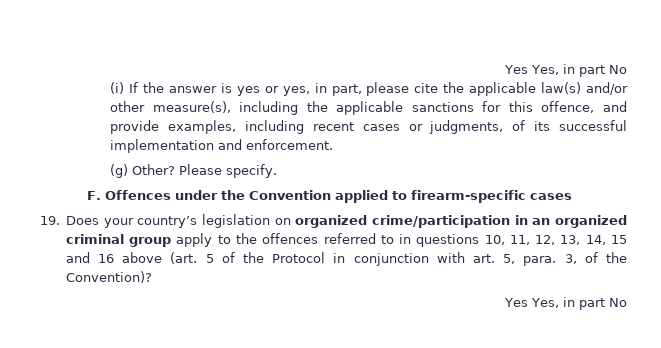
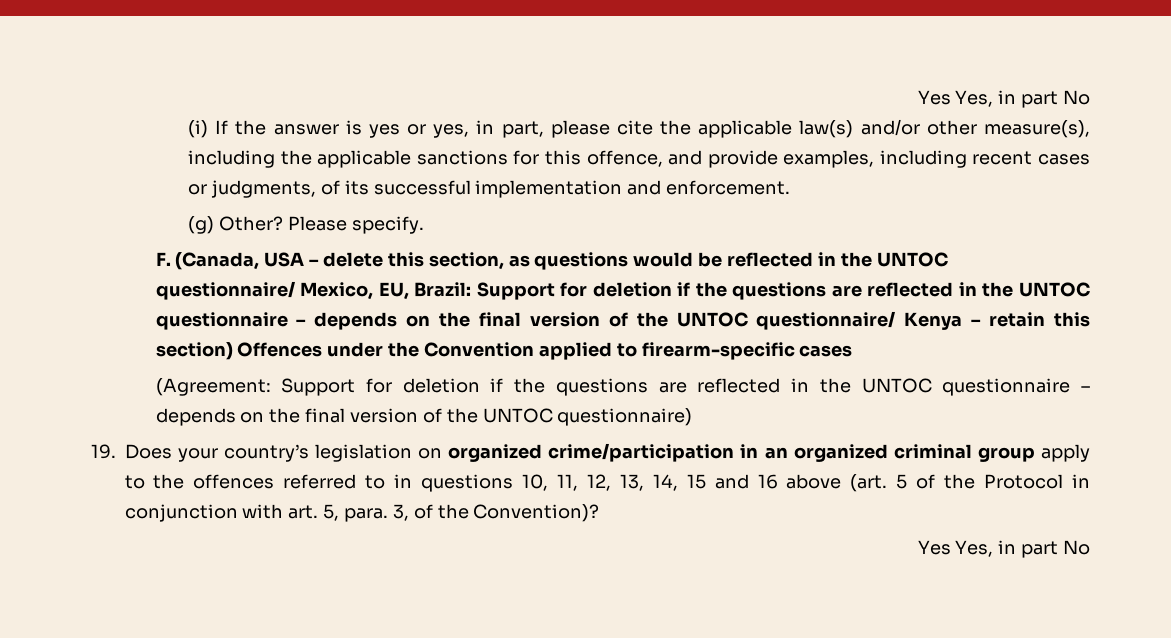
(101, 195) none -> [175,252,948,270] [155,281,1091,300] [155,311,1090,330] [155,342,233,360] (Canada, USA – delete this section, as questions would be reflected in the UNTOC questionnaire/ Mexico, EU, Brazil: Support for deletion if the questions are reflected in the UNTOC questionnaire – depends on the final version of the UNTOC questionnaire/ Kenya – retain this section)
(572, 196) none -> [155,378,1090,396] [155,408,693,426] // (Agreement: Support for deletion if the questions are reflected in the UNTOC questionnaire – depends on the final version of the UNTOC questionnaire)

